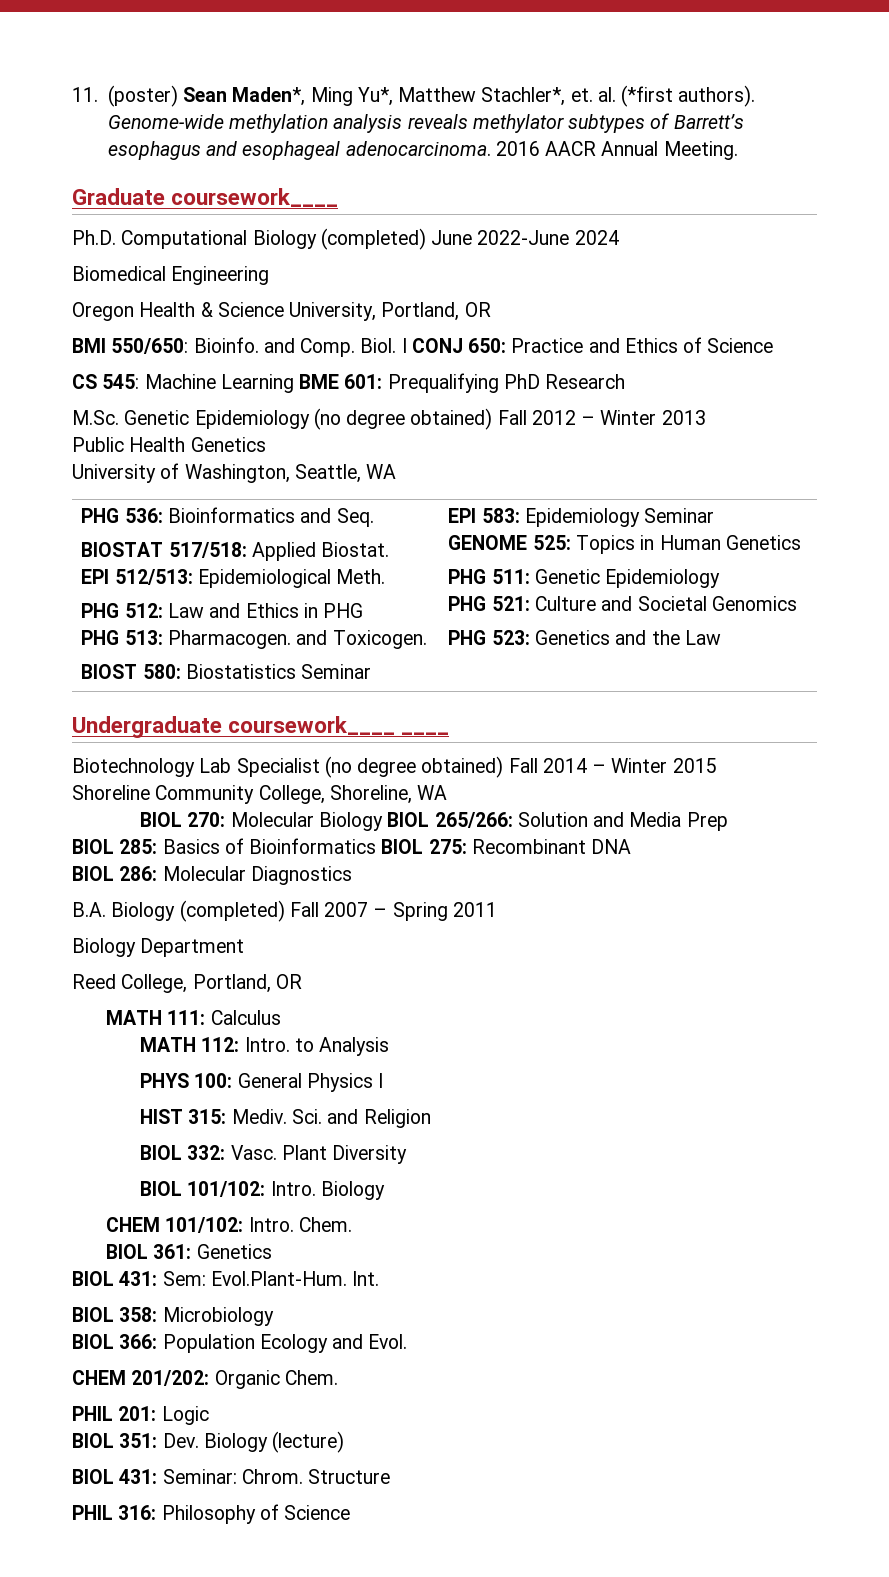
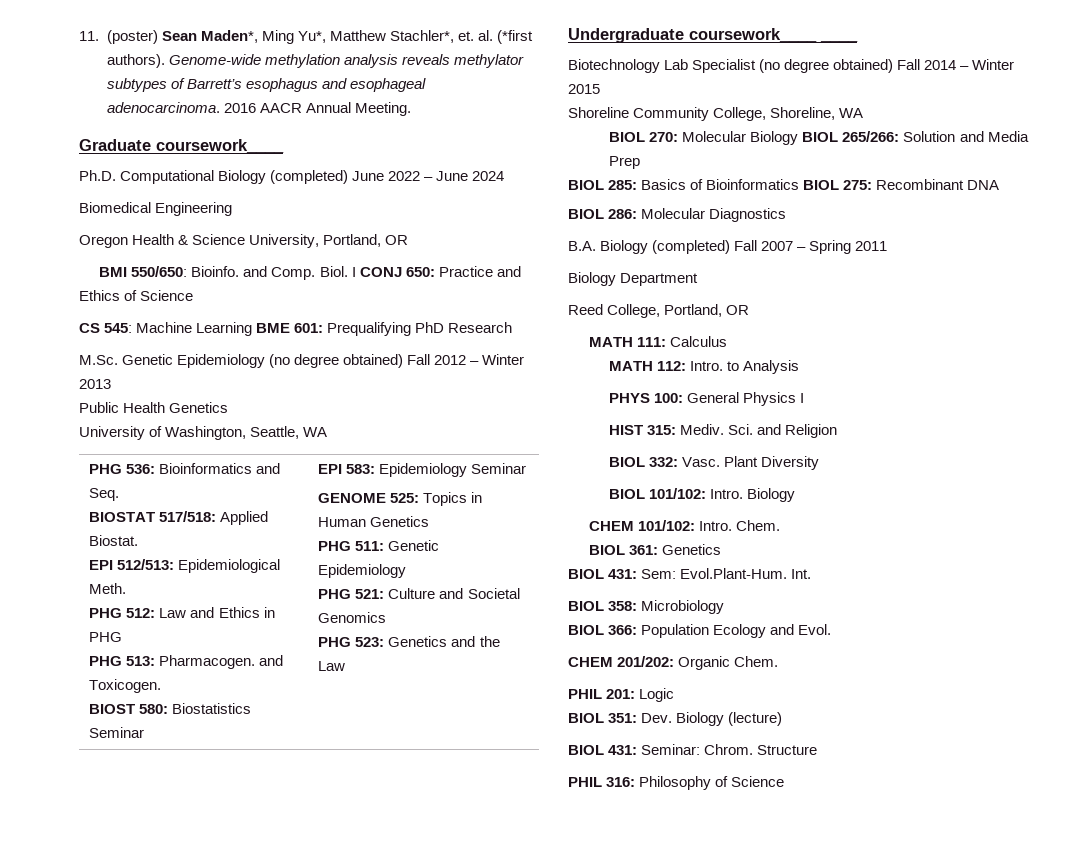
[477,230,570,245] 2022-June -> [388,171,469,181] 2022 – June

